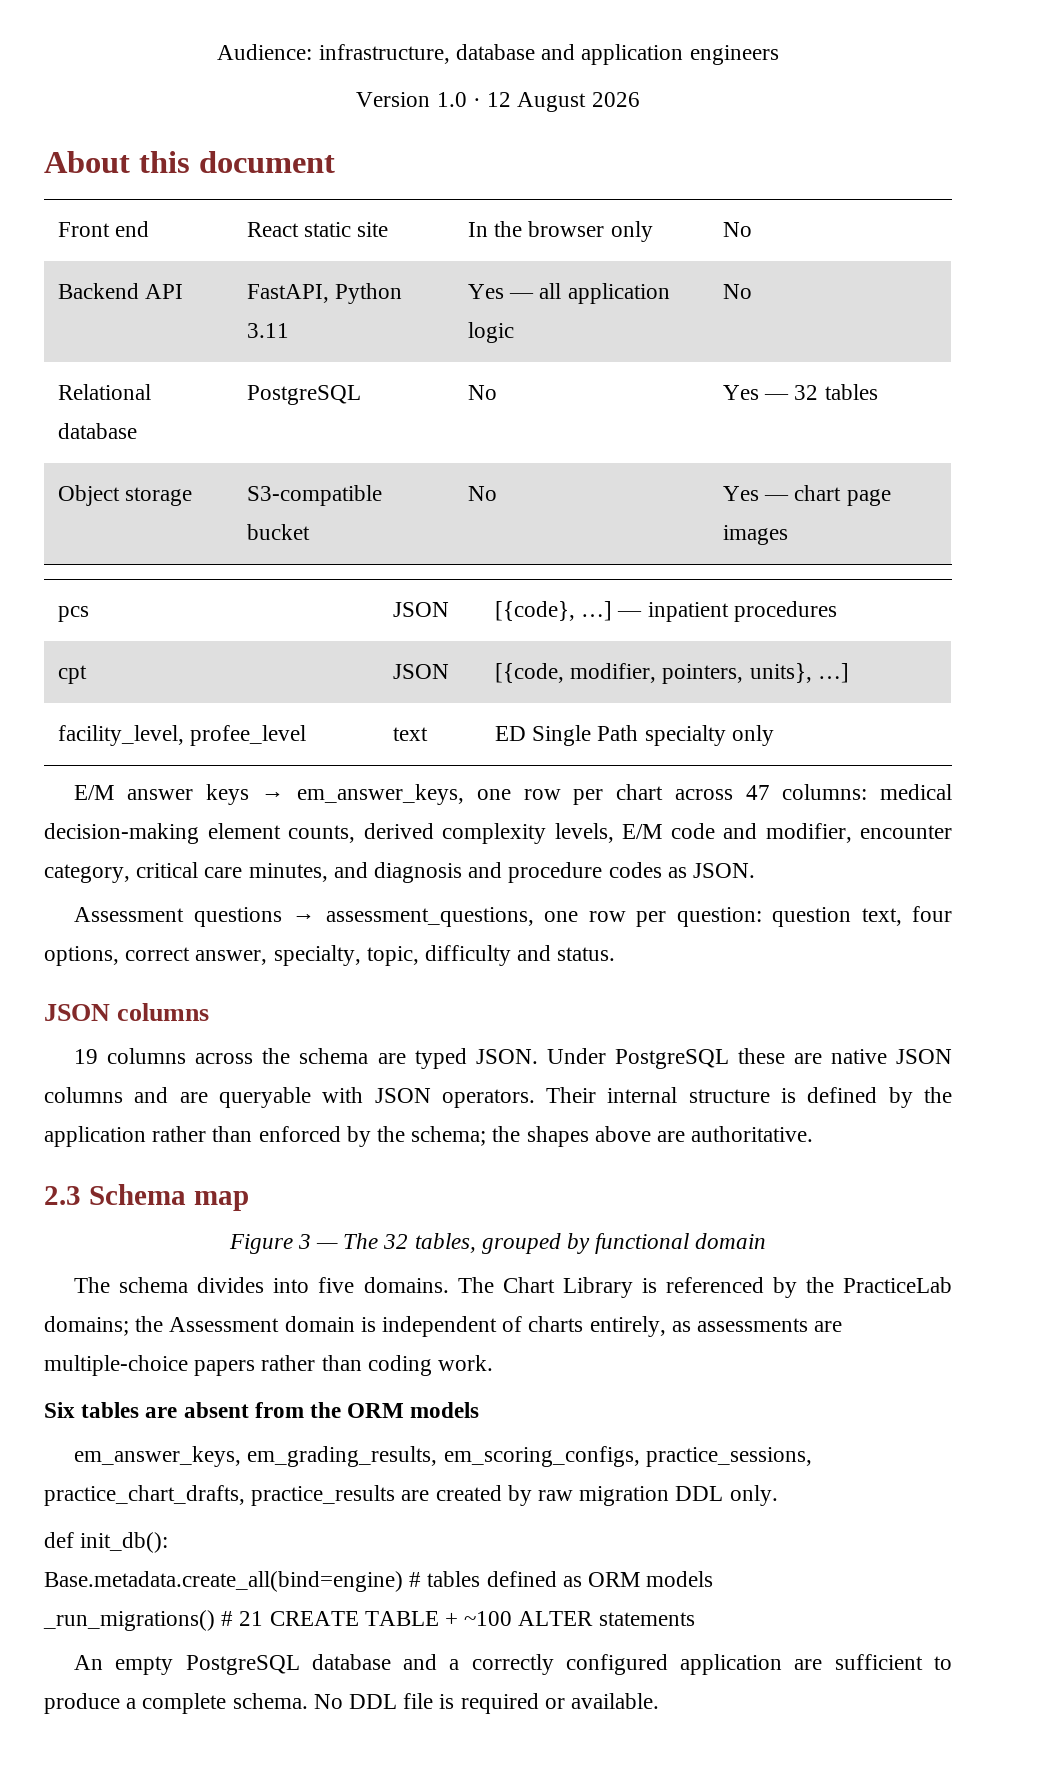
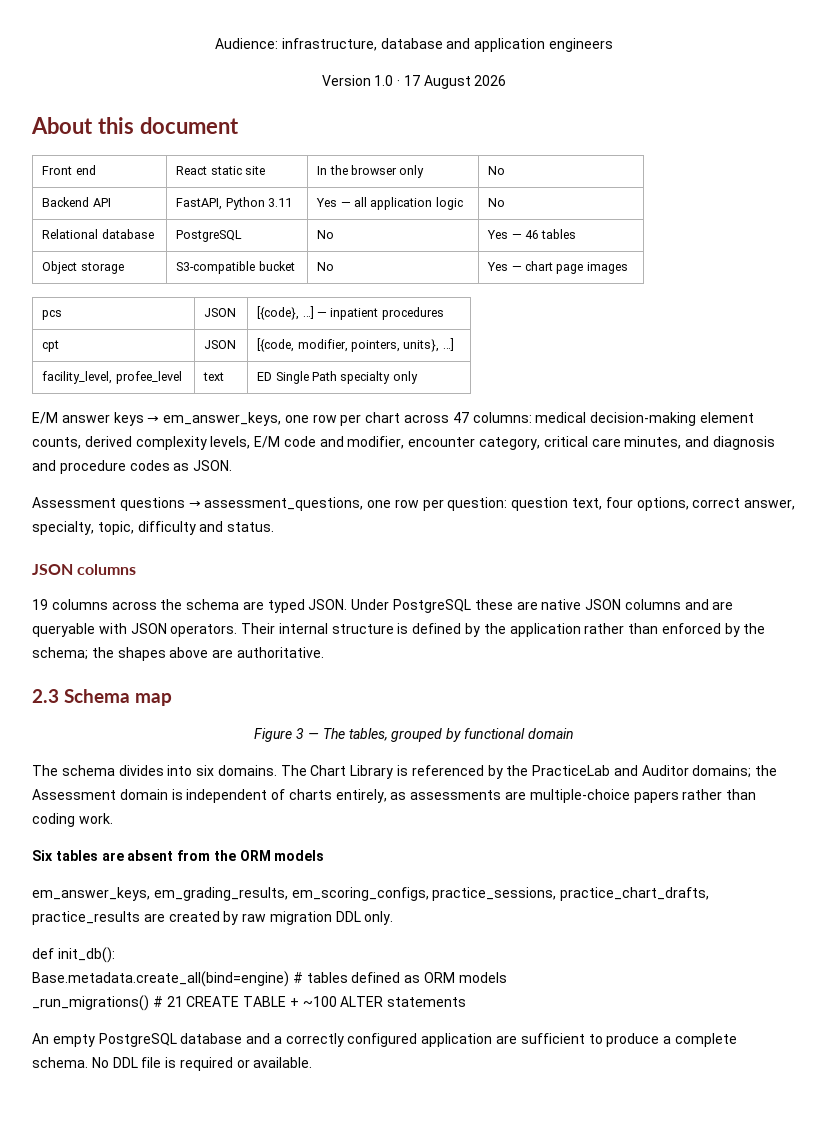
[487,92,512,107] 12 -> [403,75,420,86] 17
[794,385,819,400] 32 -> [525,230,540,239] 46
[383,1234,409,1249] 32 -> (345, 733) none
[318,1277,355,1293] five -> [196,765,215,776] six
(953, 1285) none -> [613,765,689,776] and Auditor

